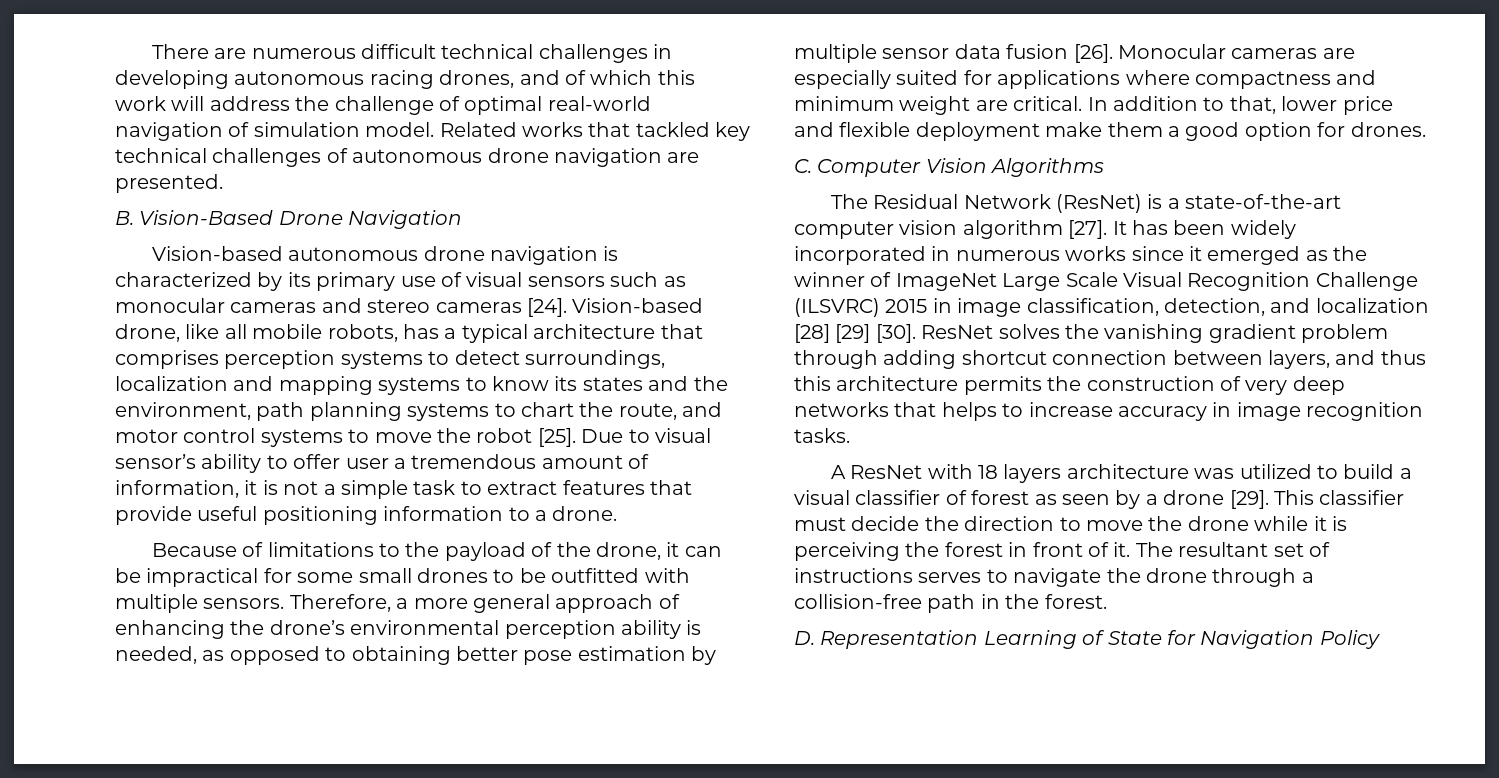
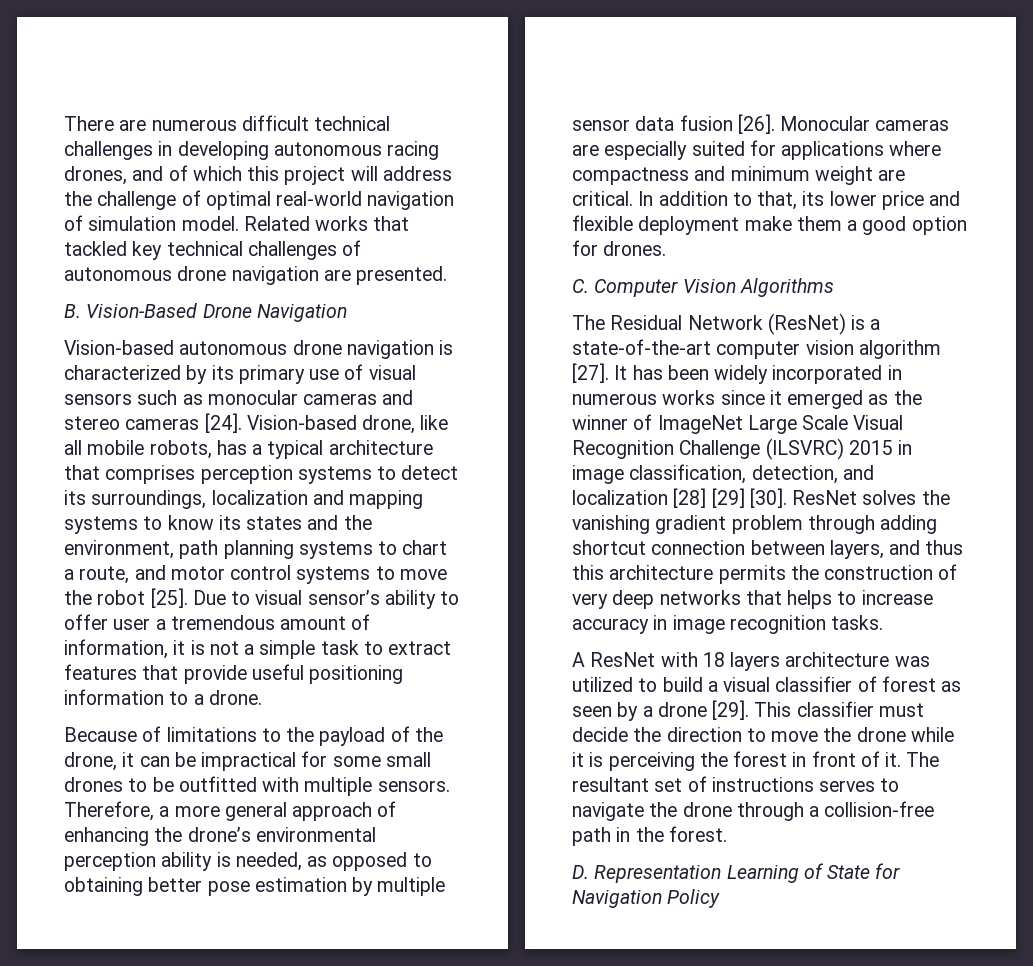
[115,96,166,111] work -> [284,166,346,185] project
(520, 357) none -> [64,490,86,505] its
[579,402,614,417] the -> [64,569,74,580] a
(1276, 105) none -> [802,191,825,206] its

